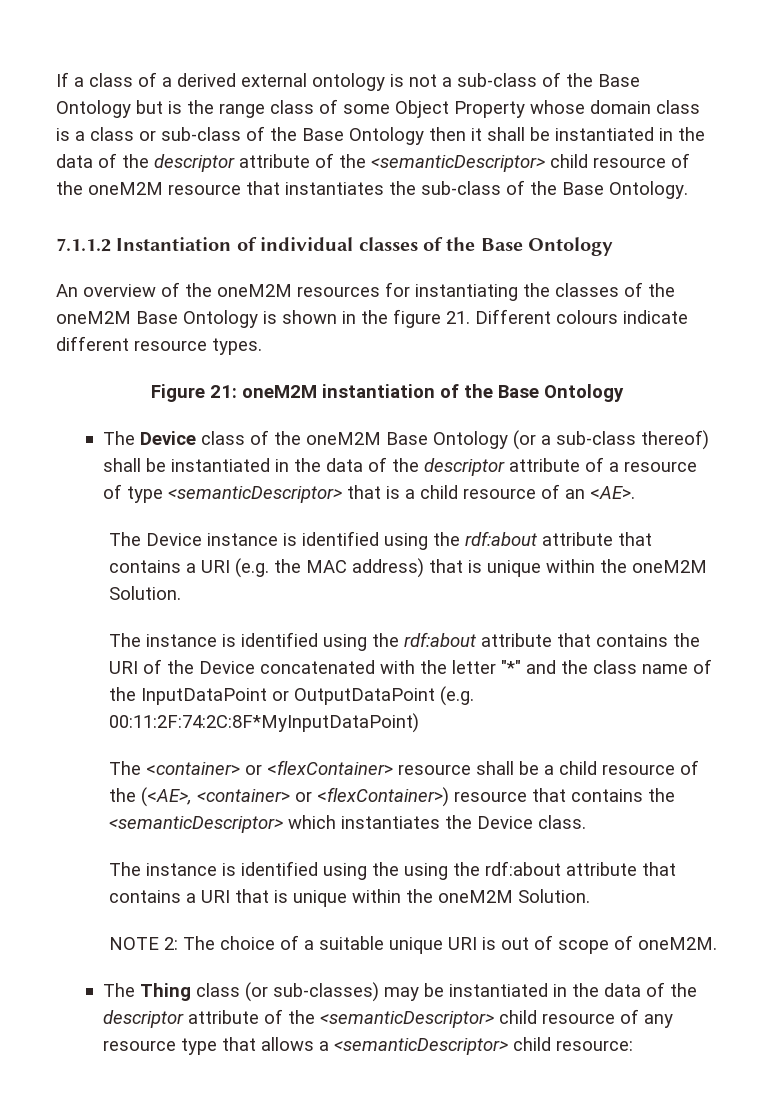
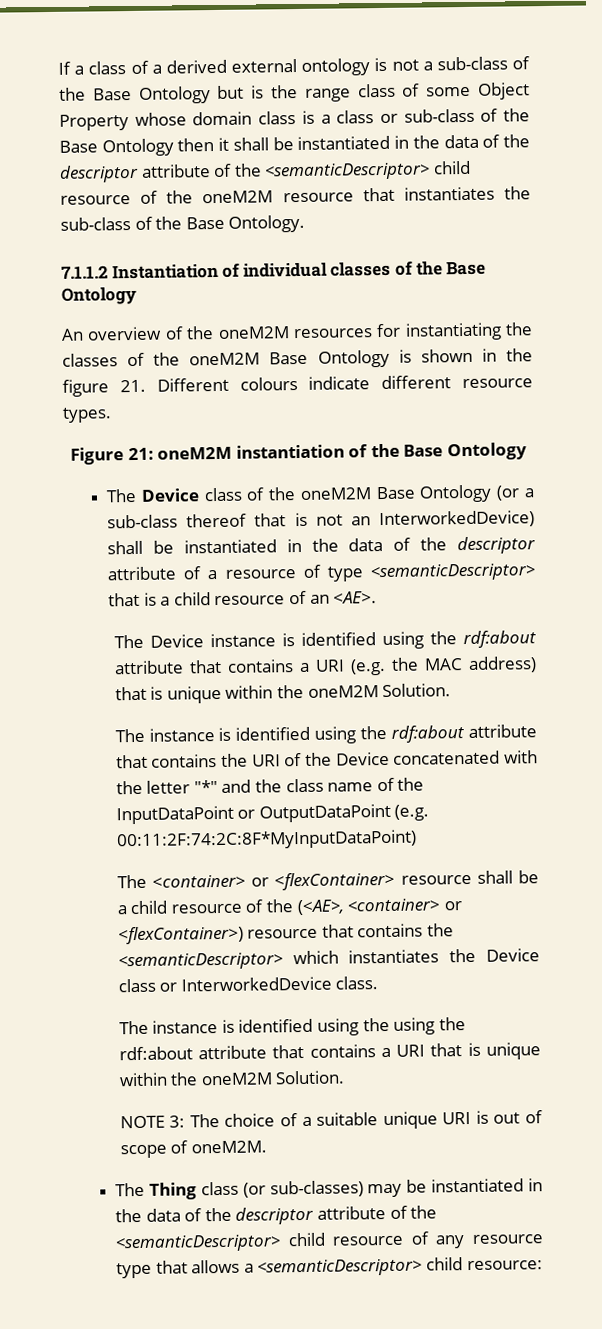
[641,430,710,450] thereof) -> [186,510,535,529] thereof that is not an InterworkedDevice)
(534, 822) none -> [117,976,332,993] class or InterworkedDevice
[164,937,179,950] 2: -> [169,1115,186,1128] 3:

